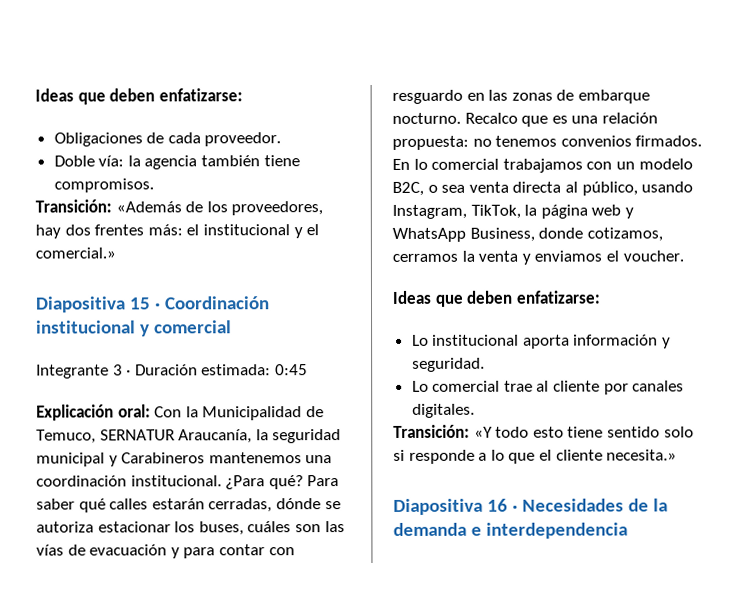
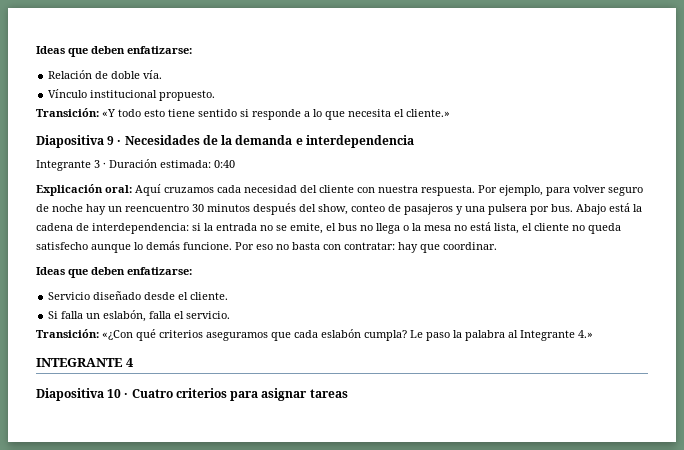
[35,88,243,105] [53,132,282,147] [53,155,300,170] [53,178,154,193] [35,199,324,216] [35,224,320,239] [35,247,116,259] [35,296,270,313] [36,320,232,337] [36,364,308,379] [36,404,324,421] [36,429,342,444] [36,452,333,467] [36,475,340,490] [36,498,341,513] [36,521,345,536] [36,544,295,559] [392,89,650,104] [392,112,658,127] [392,135,703,150] [392,158,693,173] [392,181,694,196] [392,204,634,219] [392,227,663,242] [392,250,684,265] [392,290,601,307] [411,334,672,349] [411,357,485,372] [411,380,685,395] [411,403,475,418] Ideas que deben enfatizarse: // Obligaciones de cada proveedor. // Doble vía: la agencia también tiene compromisos. // Transición: «Además de los proveedores, hay dos frentes más: el institucional y el comercial.» // Diapositiva 15 · Coordinación institucional y comercial // Integrante 3 · Duración estimada: 0:45 // Explicación oral: Con la Municipalidad de Temuco, SERNATUR Araucanía, la seguridad municipal y Carabineros mantenemos una coordinación institucional. ¿Para qué? Para saber qué calles estarán cerradas, dónde se autoriza estacionar los buses, cuáles son las vías de evacuación y para contar con resguardo en las zonas de embarque nocturno. Recalco que es una relación propuesta: no tenemos convenios firmados. En lo comercial trabajamos con un modelo B2C, o sea venta directa al público, usando Instagram, TikTok, la página web y WhatsApp Business, donde cotizamos, cerramos la venta y enviamos el voucher. // Ideas que deben enfatizarse: // Lo institucional aporta información y seguridad. // Lo comercial trae al cliente por canales digitales. -> [36,46,192,57] [48,70,163,79] [48,89,216,101] Ideas que deben enfatizarse: // Relación de doble vía. // Vínculo institucional propuesto.
[663,426,694,438] solo -> (237, 113) none
[538,449,678,461] [393,498,508,515] el cliente necesita.» // Diapositiva 16 -> [348,109,450,117] [36,135,115,148] necesita el cliente.» // Diapositiva 9
(628, 530) none -> [36,159,235,171] [36,184,643,196] [36,203,642,215] [36,222,621,234] [36,241,497,253] [36,267,192,278] [48,291,229,300] [48,310,231,322] [36,329,593,341] [36,358,134,367] [36,388,348,401] // Integrante 3 · Duración estimada: 0:40 // Explicación oral: Aquí cruzamos cada necesidad del cliente con nuestra respuesta. Por ejemplo, para volver seguro de noche hay un reencuentro 30 minutos después del show, conteo de pasajeros y una pulsera por bus. Abajo está la cadena de interdependencia: si la entrada no se emite, el bus no llega o la mesa no está lista, el cliente no queda satisfecho aunque lo demás funcione. Por eso no basta con contratar: hay que coordinar. // Ideas que deben enfatizarse: // Servicio diseñado desde el cliente. // Si falla un eslabón, falla el servicio. // Transición: «¿Con qué criterios aseguramos que cada eslabón cumpla? Le paso la palabra al Integrante 4.» // INTEGRANTE 4 // Diapositiva 10 · Cuatro criterios para asignar tareas

